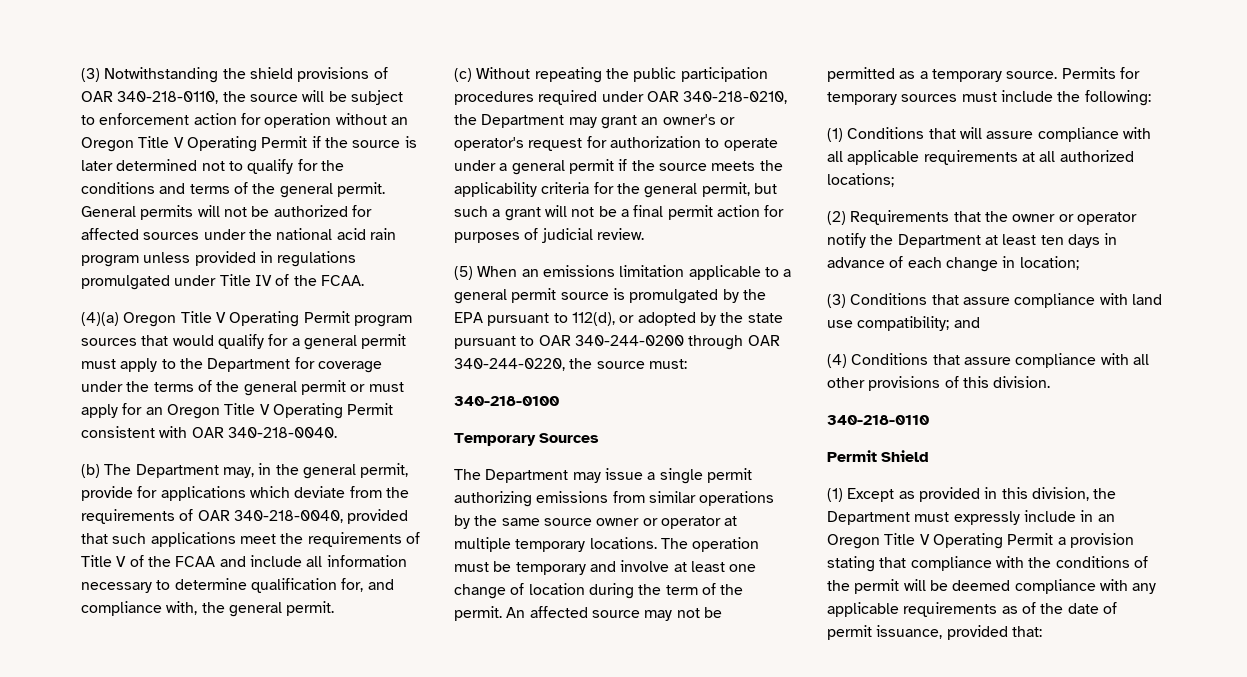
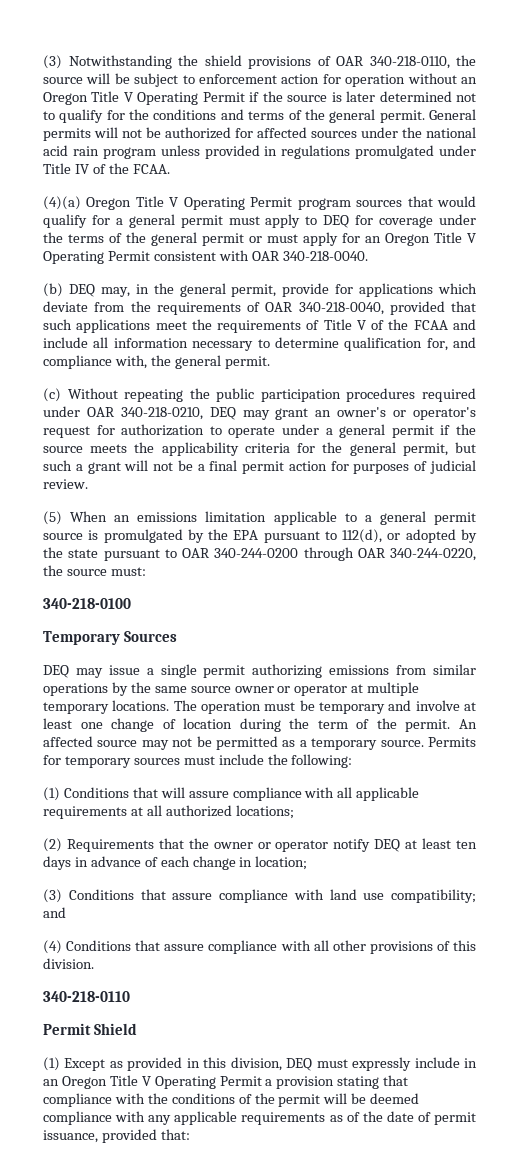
[179,358,291,372] the Department -> [323,215,350,228] DEQ
[104,464,219,478] The Department -> [68,284,95,297] DEQ
[454,114,565,128] the Department -> [209,407,236,420] DEQ
[454,469,569,483] The Department -> [43,665,69,678] DEQ
[870,234,981,248] the Department -> [374,839,401,852] DEQ
[1093,488,1117,499] [827,511,910,525] the Department -> [286,1058,313,1071] DEQ

